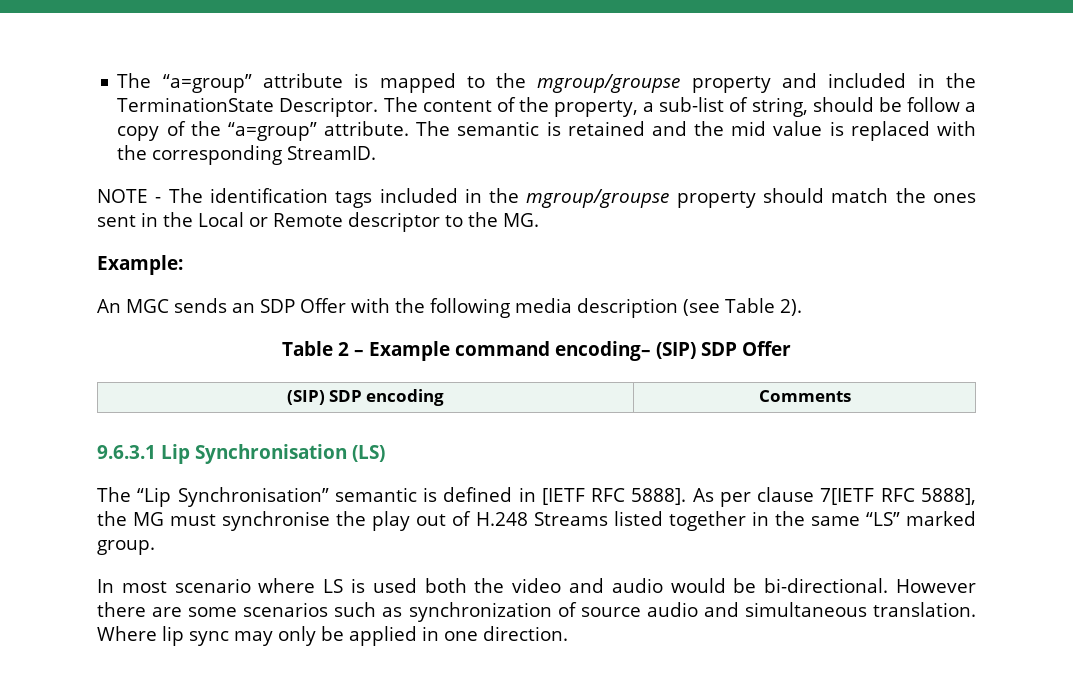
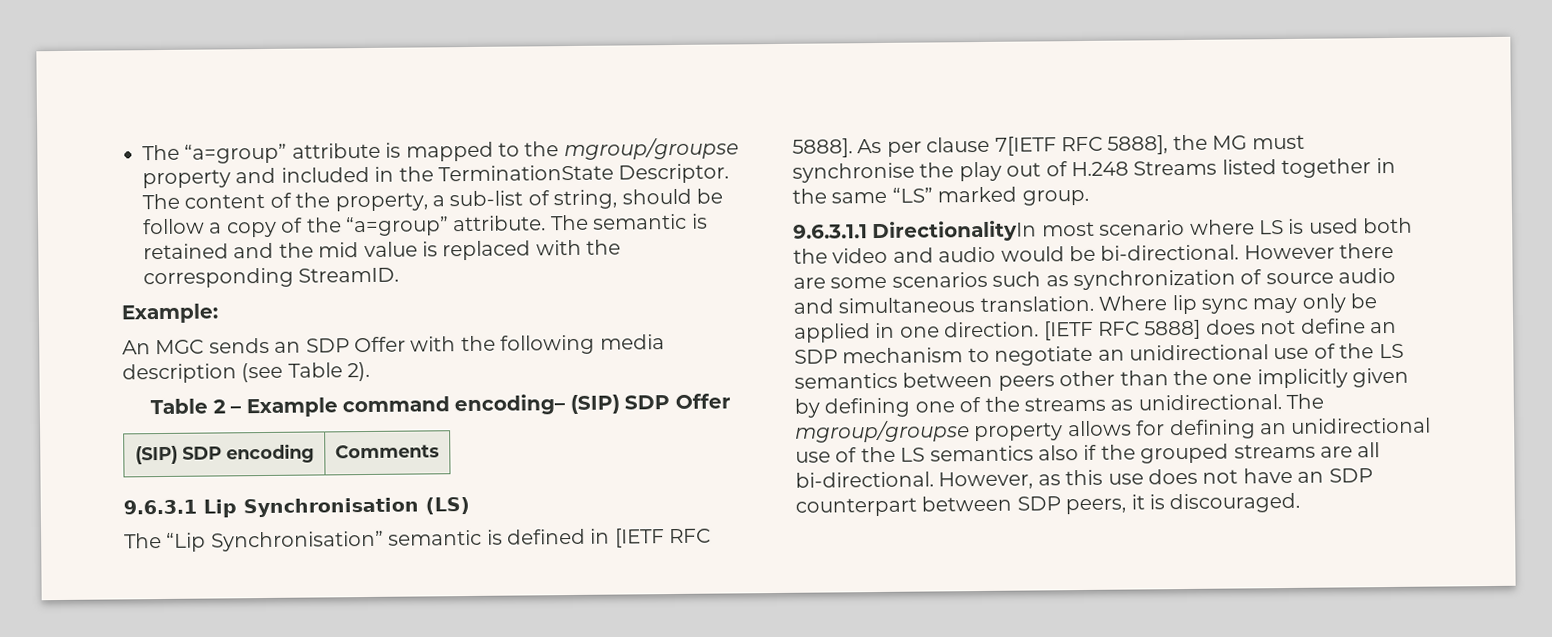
[97,188,976,208] [97,212,539,232] // NOTE - The identification tags included in the mgroup/groupse property should match the ones sent in the Local or Remote descriptor to the MG. -> (400, 275) none
[97,579,114,593] In -> [793,220,1038,243] 9.6.3.1.1 DirectionalityIn
(568, 633) none -> [1043,318,1397,341] [794,343,1404,366] [794,367,1410,391] [794,393,1325,418] [795,417,1432,443] [795,442,1381,464] [795,467,1373,490] [795,492,1301,517] [IETF RFC 5888] does not define an SDP mechanism to negotiate an unidirectional use of the LS semantics between peers other than the one implicitly given by defining one of the streams as unidirectional. The mgroup/groupse property allows for defining an unidirectional use of the LS semantics also if the grouped streams are all bi-directional. However, as this use does not have an SDP counterpart between SDP peers, it is discouraged.

